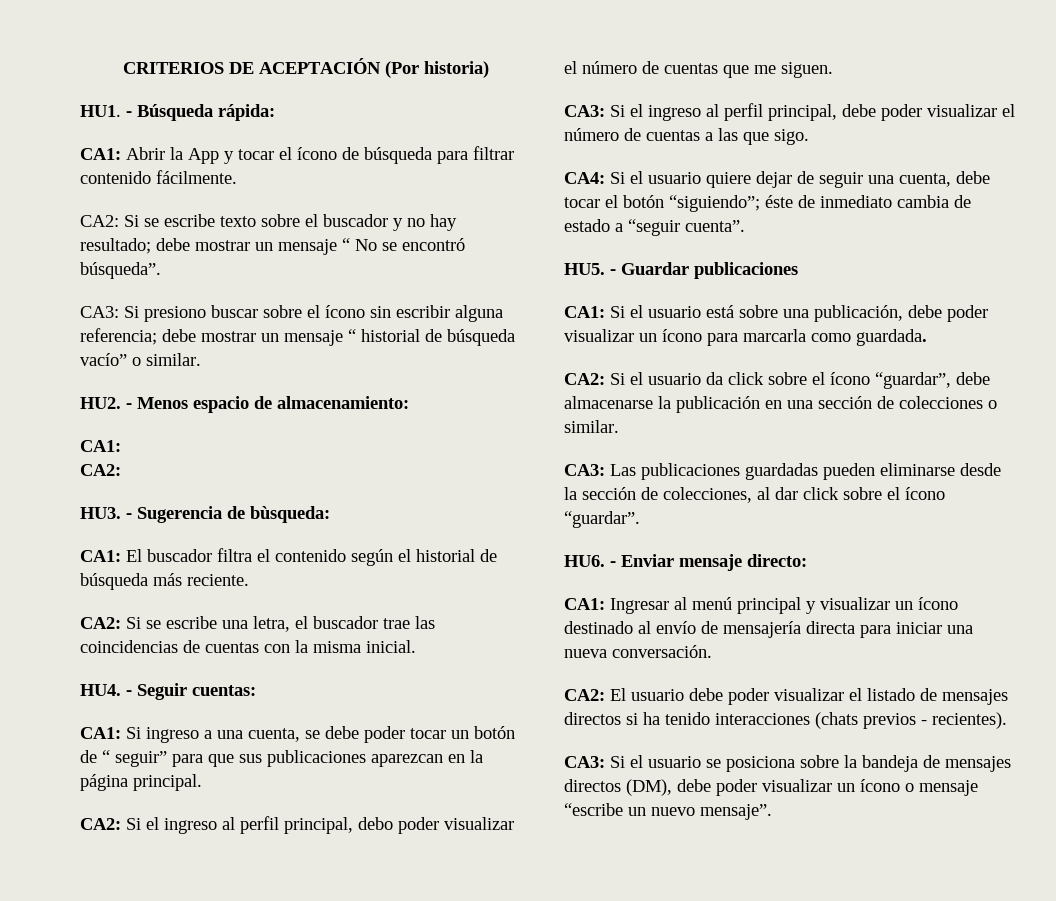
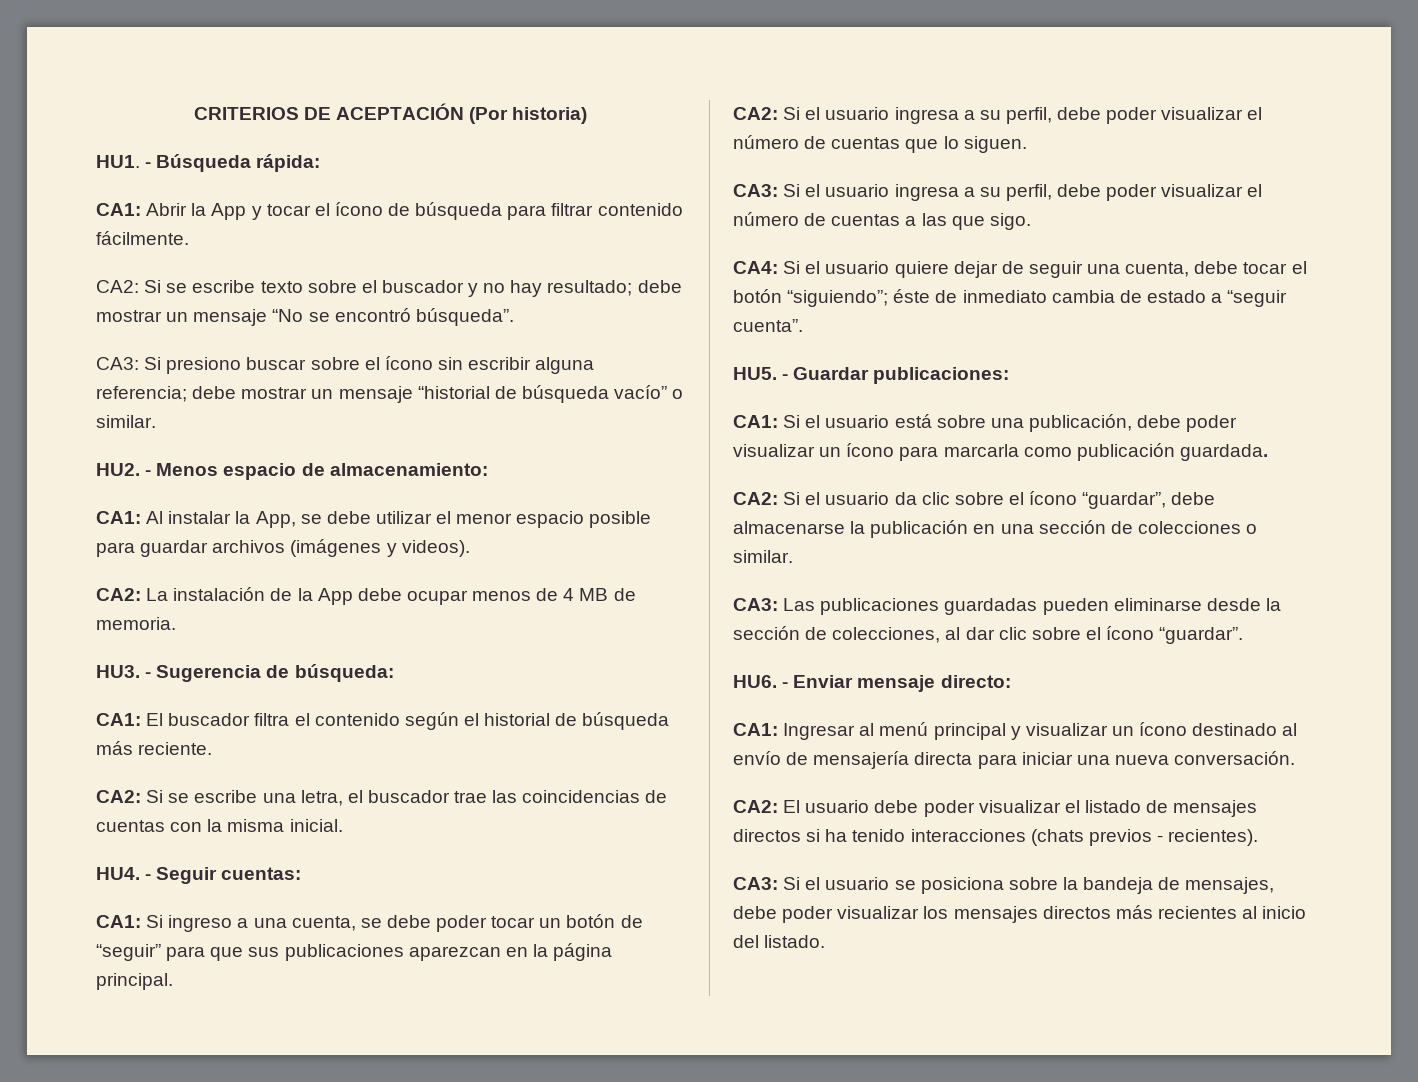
[342,238,377,251] “ No -> [272,309,304,322] “No
[348,329,420,342] “ historial -> [417,386,490,399] “historial
[80,464,121,476] // CA2: -> [146,511,652,528] [96,539,470,557] [96,587,636,605] [96,617,176,630] Al instalar la App, se debe utilizar el menor espacio posible para guardar archivos (imágenes y videos). // CA2: La instalación de la App debe ocupar menos de 4 MB de memoria.
[250,506,330,523] bùsqueda: -> [294,664,394,682] búsqueda:
[102,750,167,767] “ seguir” -> [96,944,161,961] “seguir”
[164,816,393,834] ingreso al perfil principal, debo -> [825,107,1102,124] usuario ingresa a su perfil, debe
[754,65,776,74] me -> [943,136,959,149] lo
[648,103,837,121] ingreso al perfil principal, -> [825,184,1052,201] usuario ingresa a su perfil,
[694,262,798,279] publicaciones -> [873,367,1010,384] publicaciones:
(851, 337) none -> [1076,443,1175,461] publicación
[728,372,764,385] click -> [921,492,950,505] clic
[803,487,839,500] click -> [998,627,1027,640] clic
[945,756,1011,772] [564,779,978,796] [564,803,772,820] mensajes directos (DM), debe poder visualizar un ícono o mensaje “escribe un nuevo mensaje”. -> [1185,877,1275,894] [733,905,1307,923] [733,935,826,948] mensajes, debe poder visualizar los mensajes directos más recientes al inicio del listado.

